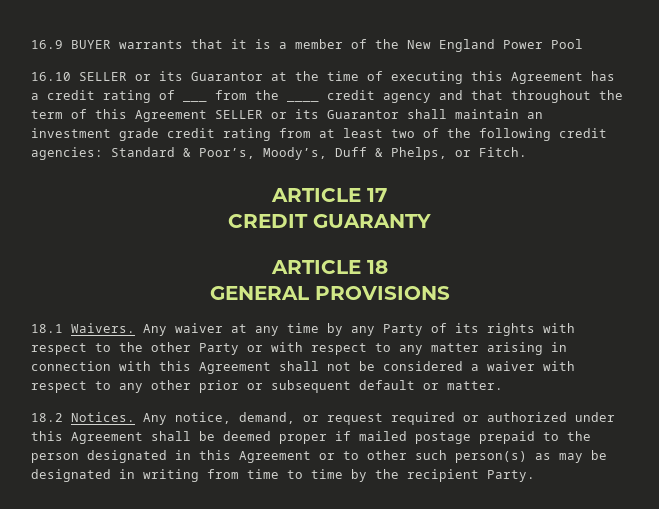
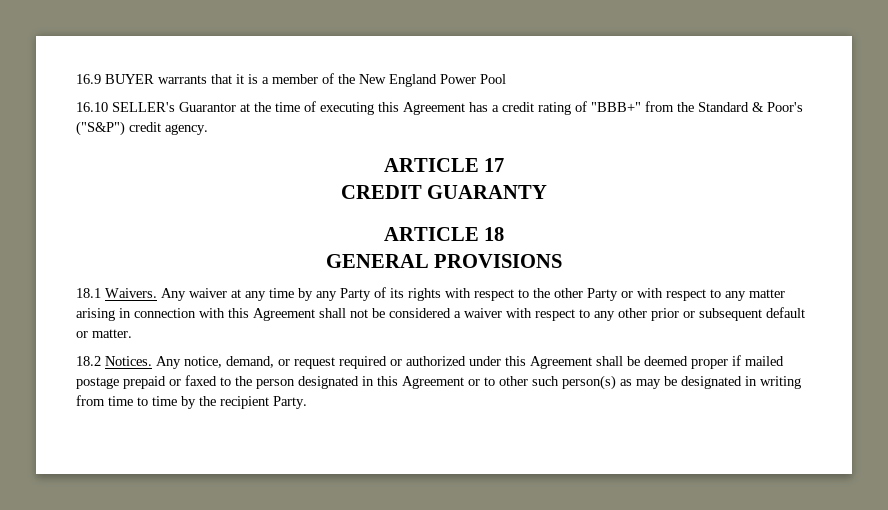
[79,71,183,81] SELLER or its -> [112,102,175,112] SELLER's
[183,100,207,102] ___ -> [591,102,641,112] "BBB+"
[287,100,319,102] [327,90,623,103] [31,109,543,122] [31,128,607,141] [31,147,527,160] ____ credit agency and that throughout the term of this Agreement SELLER or its Guarantor shall maintain an investment grade credit rating from at least two of the following credit agencies: Standard & Poor’s, Moody’s, Duff & Phelps, or Fitch. -> [698,102,803,112] [76,121,208,136] Standard & Poor's ("S&P") credit agency.
(535, 437) none -> [169,375,217,386] or faxed

